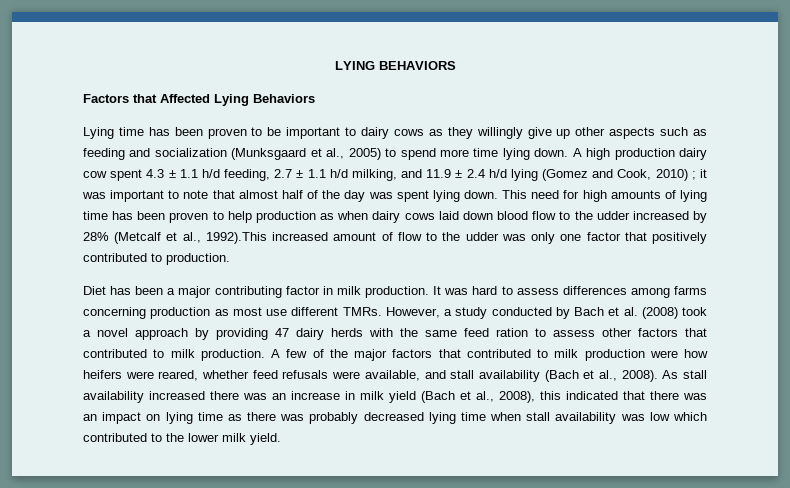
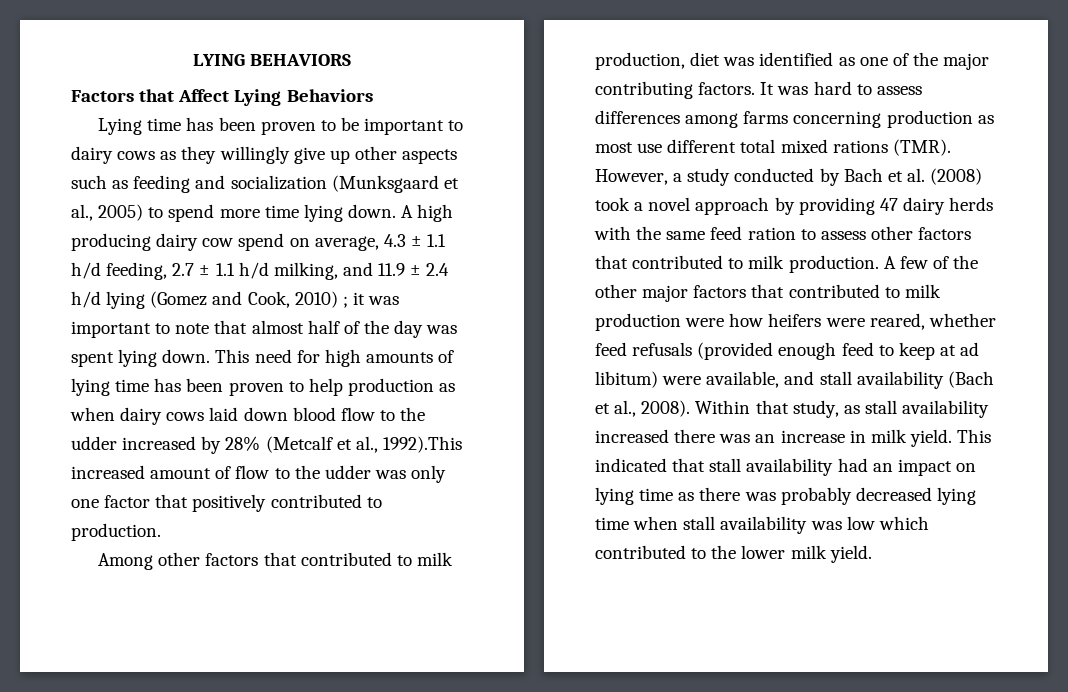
[160,94,210,103] Affected -> [178,89,230,102] Affect
[614,148,675,160] production -> [71,233,151,251] producing
[110,169,143,181] spent -> [238,233,379,251] spend on average,
[83,286,430,298] Diet has been a major contributing factor in milk production. -> [98,552,453,570] [595,52,990,70] [595,81,756,99] Among other factors that contributed to milk production, diet was identified as one of the major contributing factors.
[342,307,382,316] TMRs. -> [740,139,951,156] total mixed rations (TMR).
(348, 353) none -> [595,284,637,298] other
(329, 374) none -> [697,342,980,360] [595,371,658,388] (provided enough feed to keep at ad libitum)
[662,370,679,379] As -> [695,400,860,418] Within that study, as
[389,391,707,403] yield (Bach et al., 2008), this indicated that there was -> [909,429,992,447] [595,458,868,476] yield. This indicated that stall availability had

